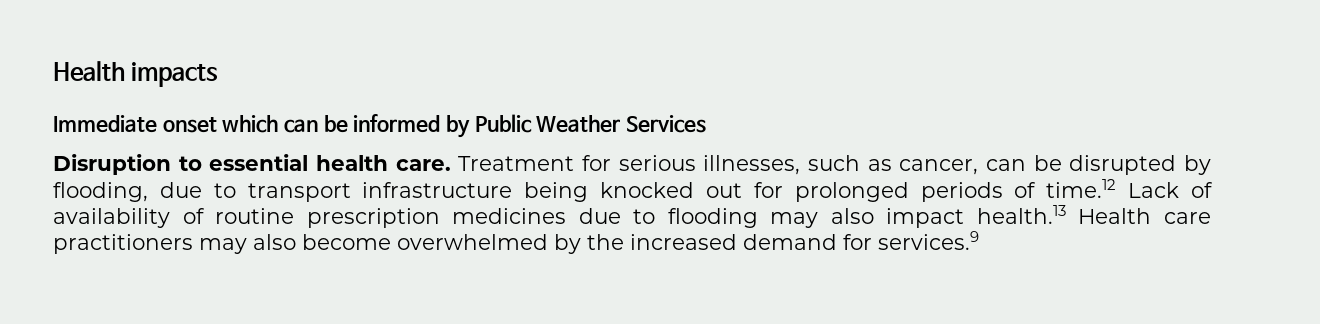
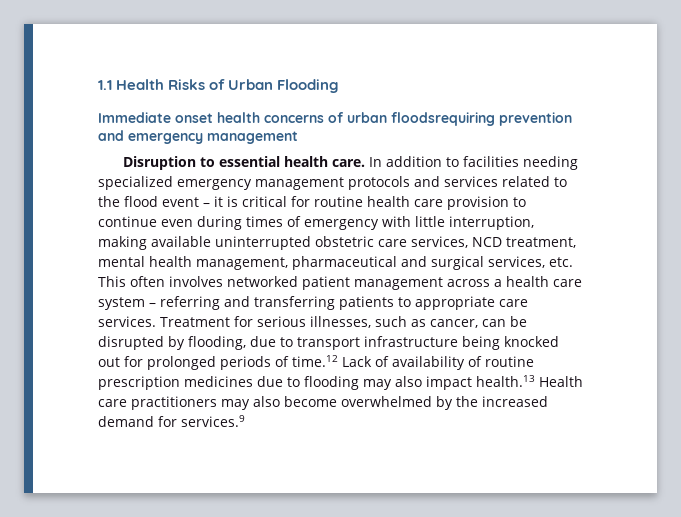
[53,61,219,87] [53,114,706,138] Health impacts // Immediate onset which can be informed by Public Weather Services -> [98,79,340,93] [98,112,572,126] [98,130,298,144] 1.1 Health Risks of Urban Flooding // Immediate onset health concerns of urban floodsrequiring prevention and emergency management
(451, 165) none -> [369,156,579,170] [98,176,567,190] [98,196,526,210] [98,216,534,230] [98,236,576,250] [98,256,573,270] [98,276,582,290] [98,296,528,310] [98,316,156,327] In addition to facilities needing specialized emergency management protocols and services related to the flood event – it is critical for routine health care provision to continue even during times of emergency with little interruption, making available uninterrupted obstetric care services, NCD treatment, mental health management, pharmaceutical and surgical services, etc. This often involves networked patient management across a health care system – referring and transferring patients to appropriate care services.

